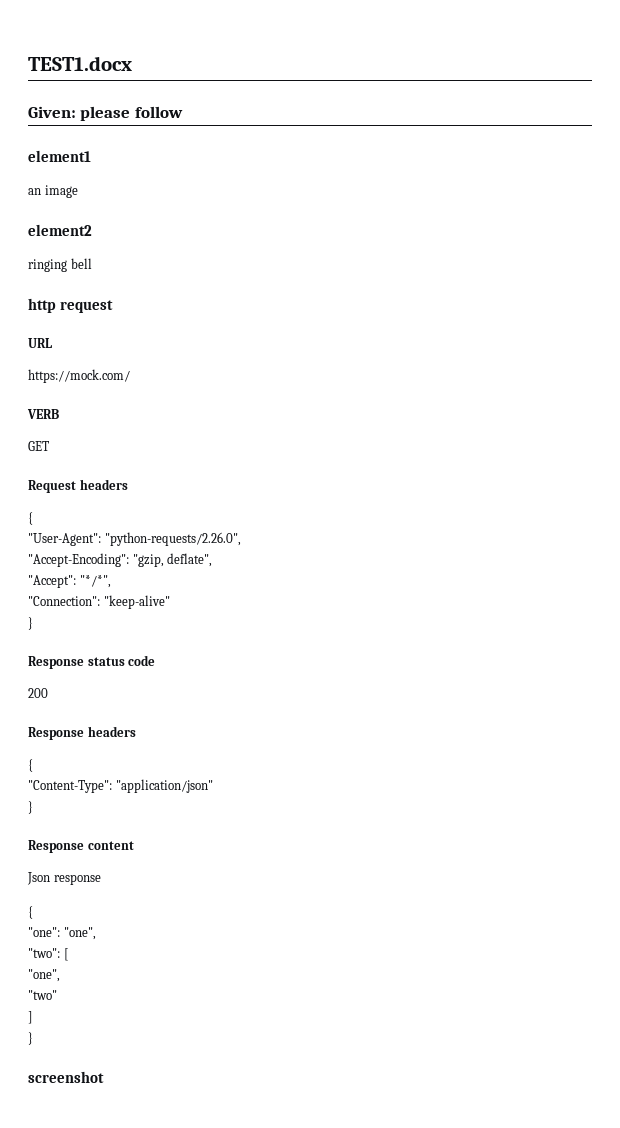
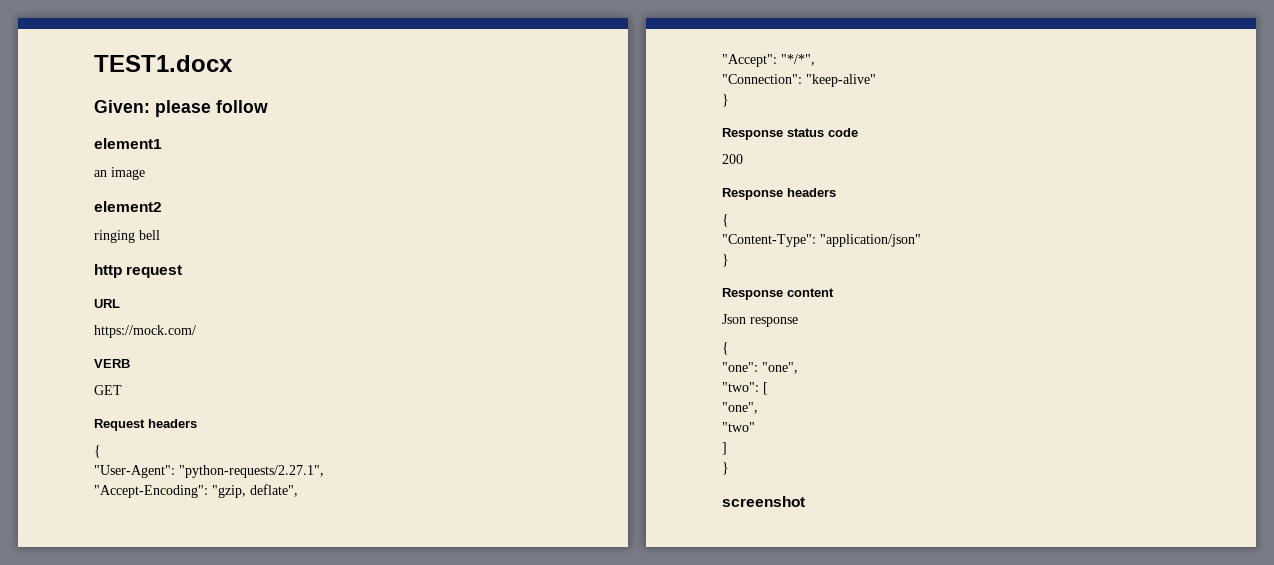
[104,532,241,546] "python-requests/2.26.0", -> [179,465,324,478] "python-requests/2.27.1",

